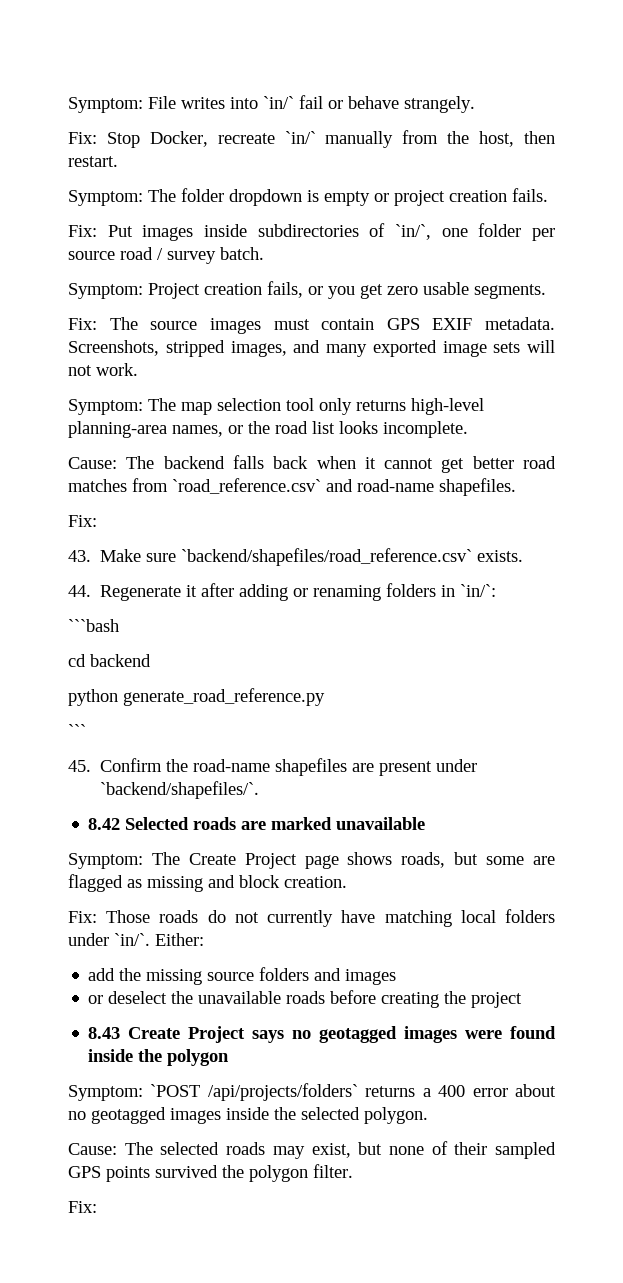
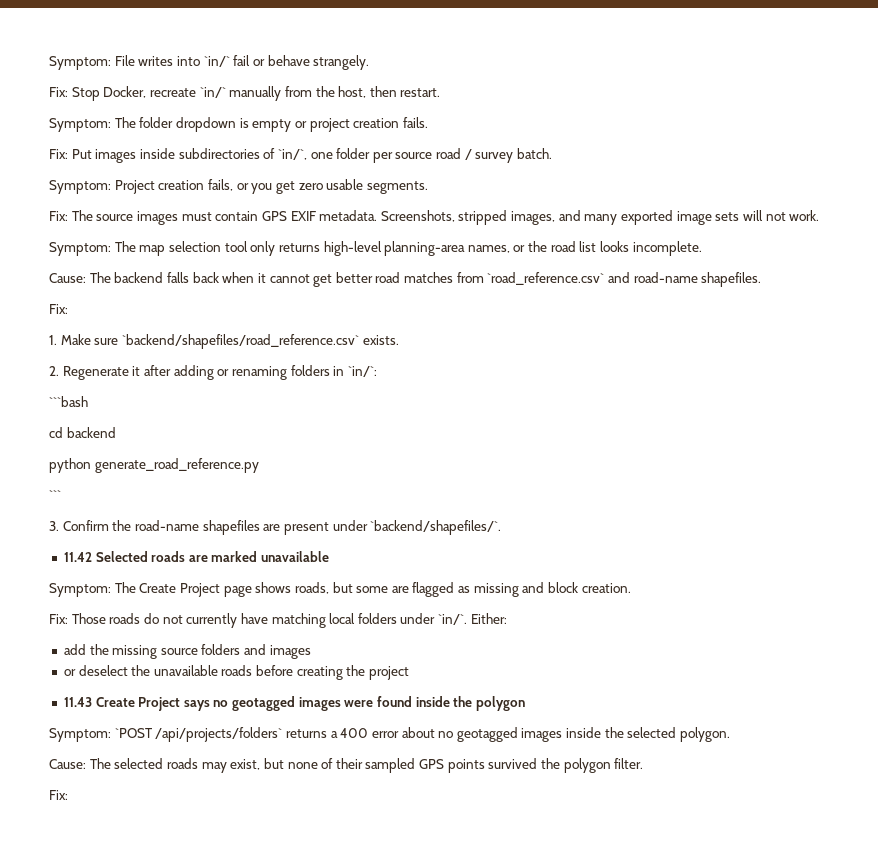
[68,550,91,562] 43. -> [49,335,57,345] 1.
[68,585,91,597] 44. -> [49,366,59,376] 2.
[68,760,91,772] 45. -> [49,521,59,531] 3.
[88,818,121,830] 8.42 -> [63,552,92,562] 11.42
[88,1027,121,1039] 8.43 -> [63,697,92,707] 11.43

